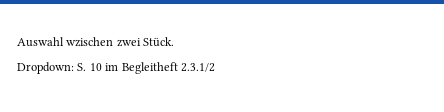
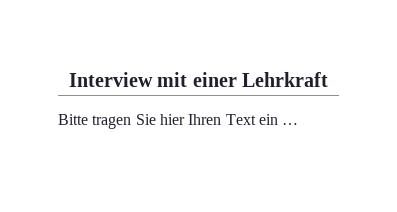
[17,37,175,47] [17,62,215,74] Auswahl wzischen zwei Stück. // Dropdown: S. 10 im Begleitheft 2.3.1/2 -> [68,72,329,87] [58,114,299,129] Interview mit einer Lehrkraft // Bitte tragen Sie hier Ihren Text ein …

